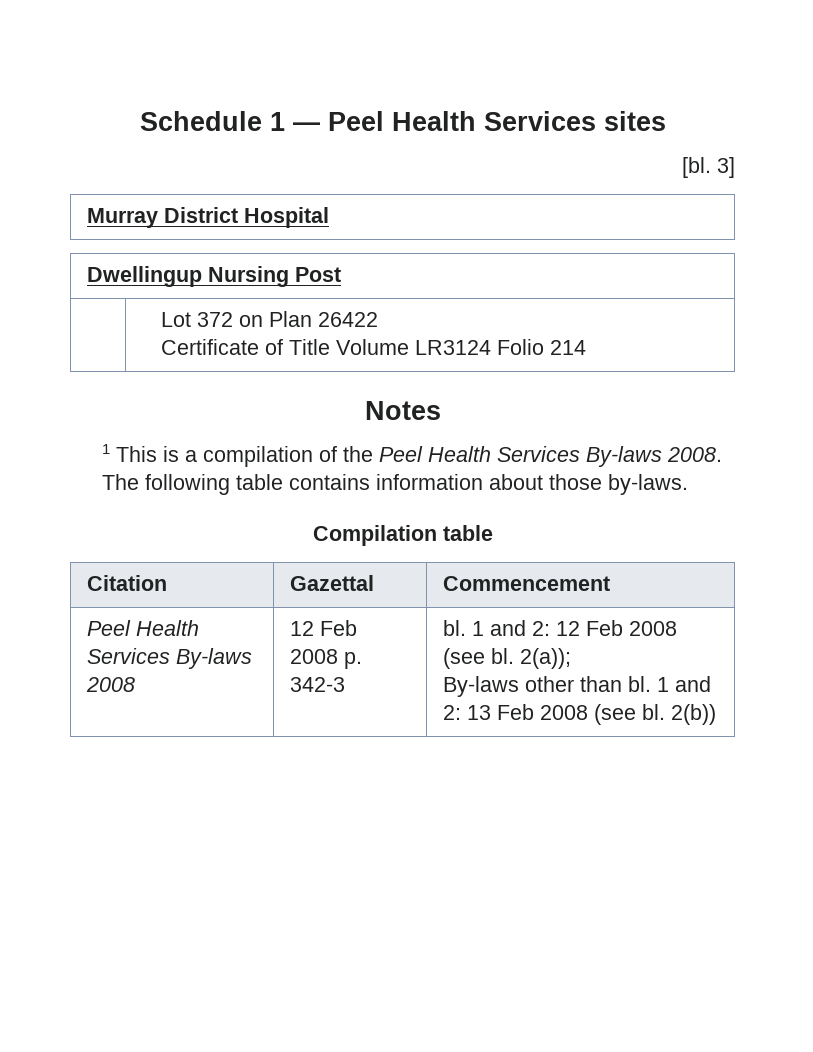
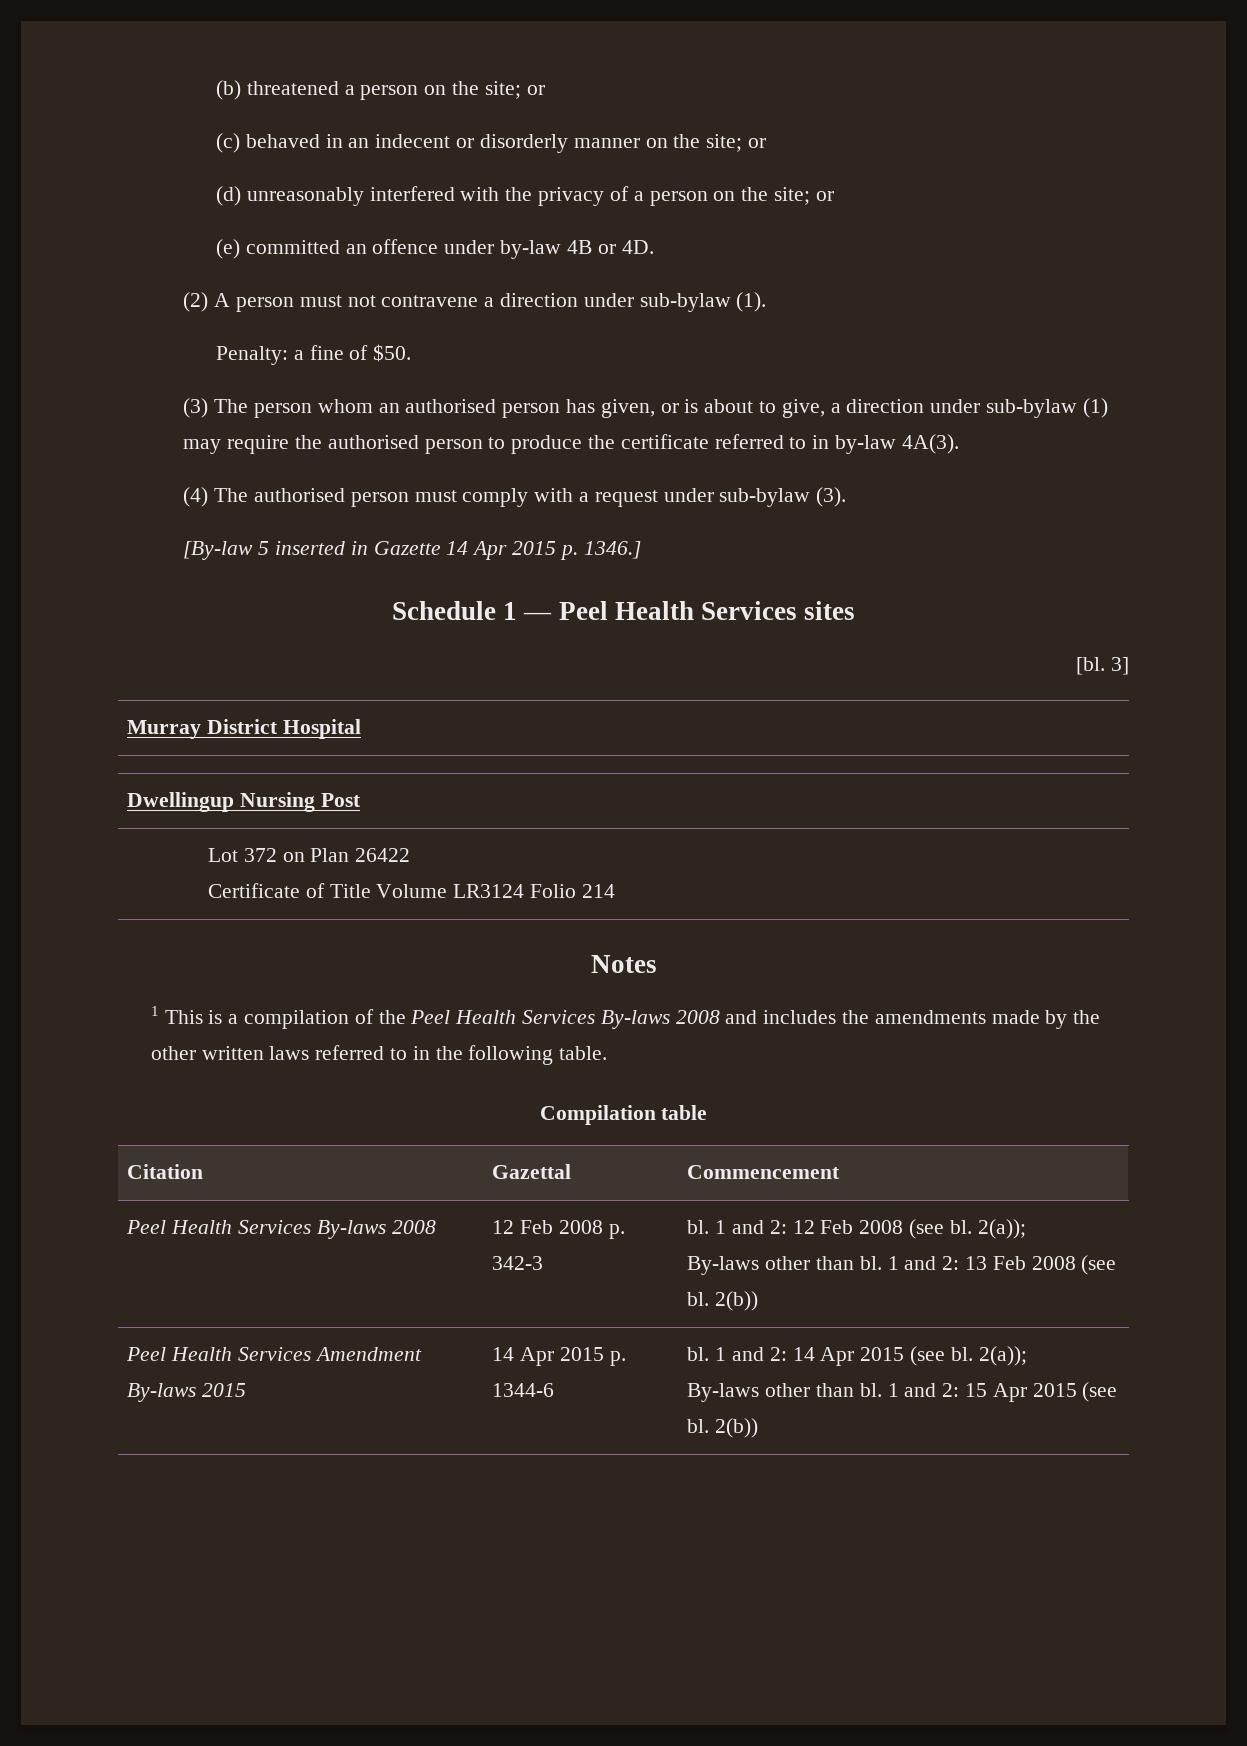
(139, 121) none -> [216,80,545,100] [216,133,766,153] [216,186,834,206] [216,239,654,259] [183,292,767,312] [216,344,412,365] [183,398,1108,418] [183,434,959,454] [183,487,847,507] [183,541,641,560] (b) threatened a person on the site; or // (c) behaved in an indecent or disorderly manner on the site; or // (d) unreasonably interfered with the privacy of a person on the site; or // (e) committed an offence under by-law 4B or 4D. // (2) A person must not contravene a direction under sub-bylaw (1). // Penalty: a fine of $50. // (3) The person whom an authorised person has given, or is about to give, a direction under sub-bylaw (1) may require the authorised person to produce the certificate referred to in by-law 4A(3). // (4) The authorised person must comply with a request under sub-bylaw (3). // [By-law 5 inserted in Gazette 14 Apr 2015 p. 1346.] //
[666,447,722,462] [101,474,688,495] 2008. The following table contains information about those by-laws. -> [675,1010,1101,1029] [150,1045,608,1065] 2008 and includes the amendments made by the other written laws referred to in the following table.
(716, 714) none -> [126,1347,422,1361] [127,1383,247,1402] [492,1347,626,1366] [492,1383,555,1397] [687,1346,1027,1366] [687,1382,1118,1402] [687,1418,759,1438] // Peel Health Services Amendment By-laws 2015 | 14 Apr 2015 p. 1344-6 | bl. 1 and 2: 14 Apr 2015 (see bl. 2(a)); // By-laws other than bl. 1 and 2: 15 Apr 2015 (see bl. 2(b))

